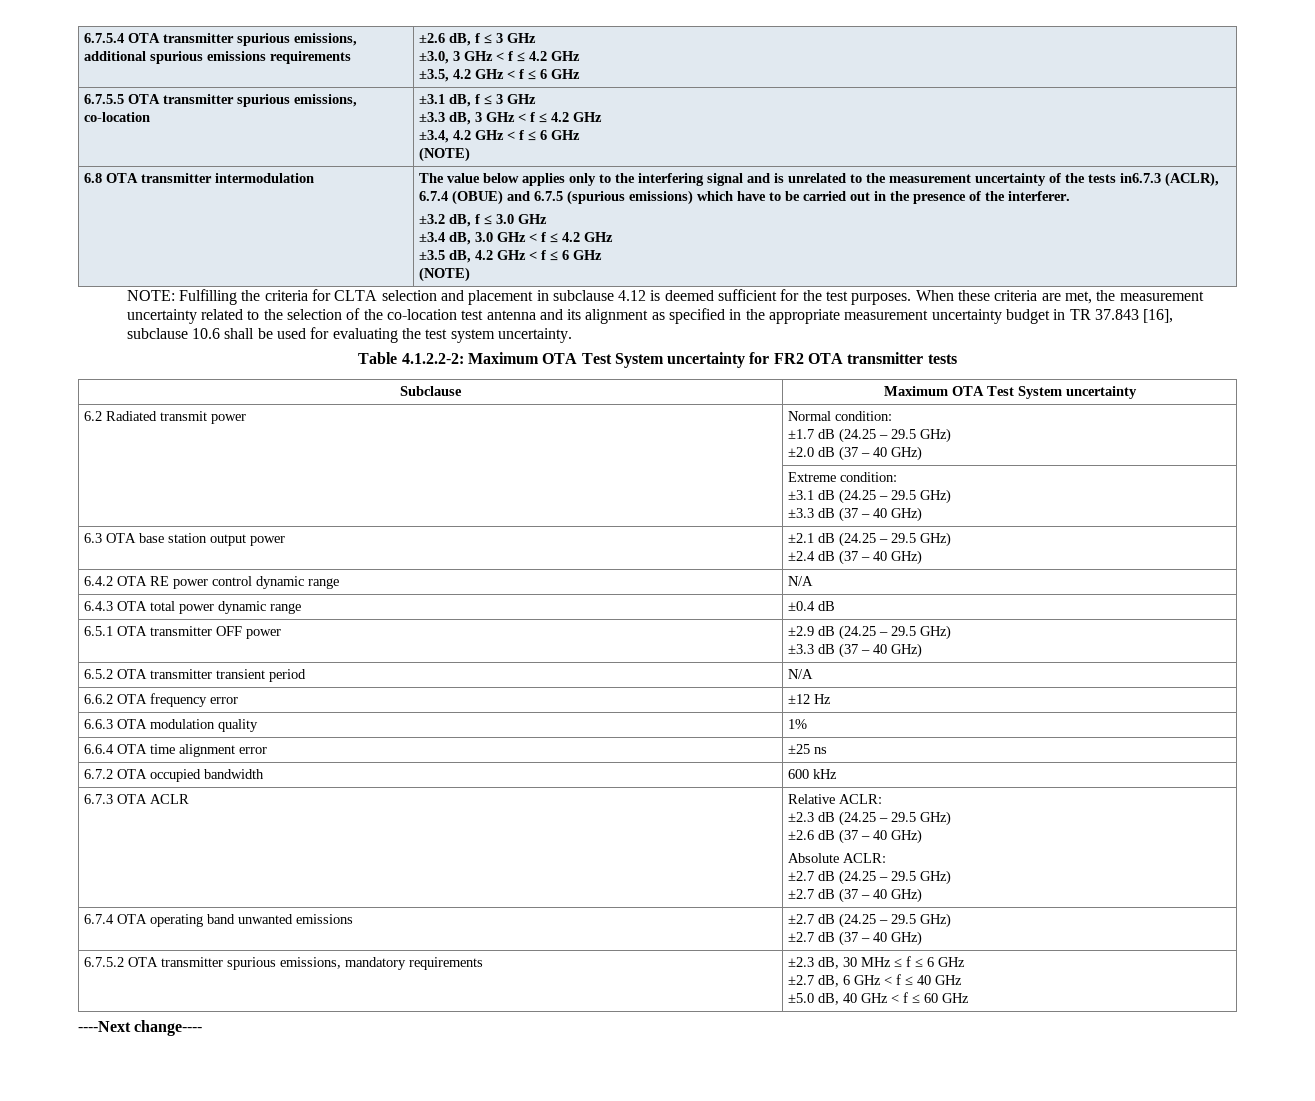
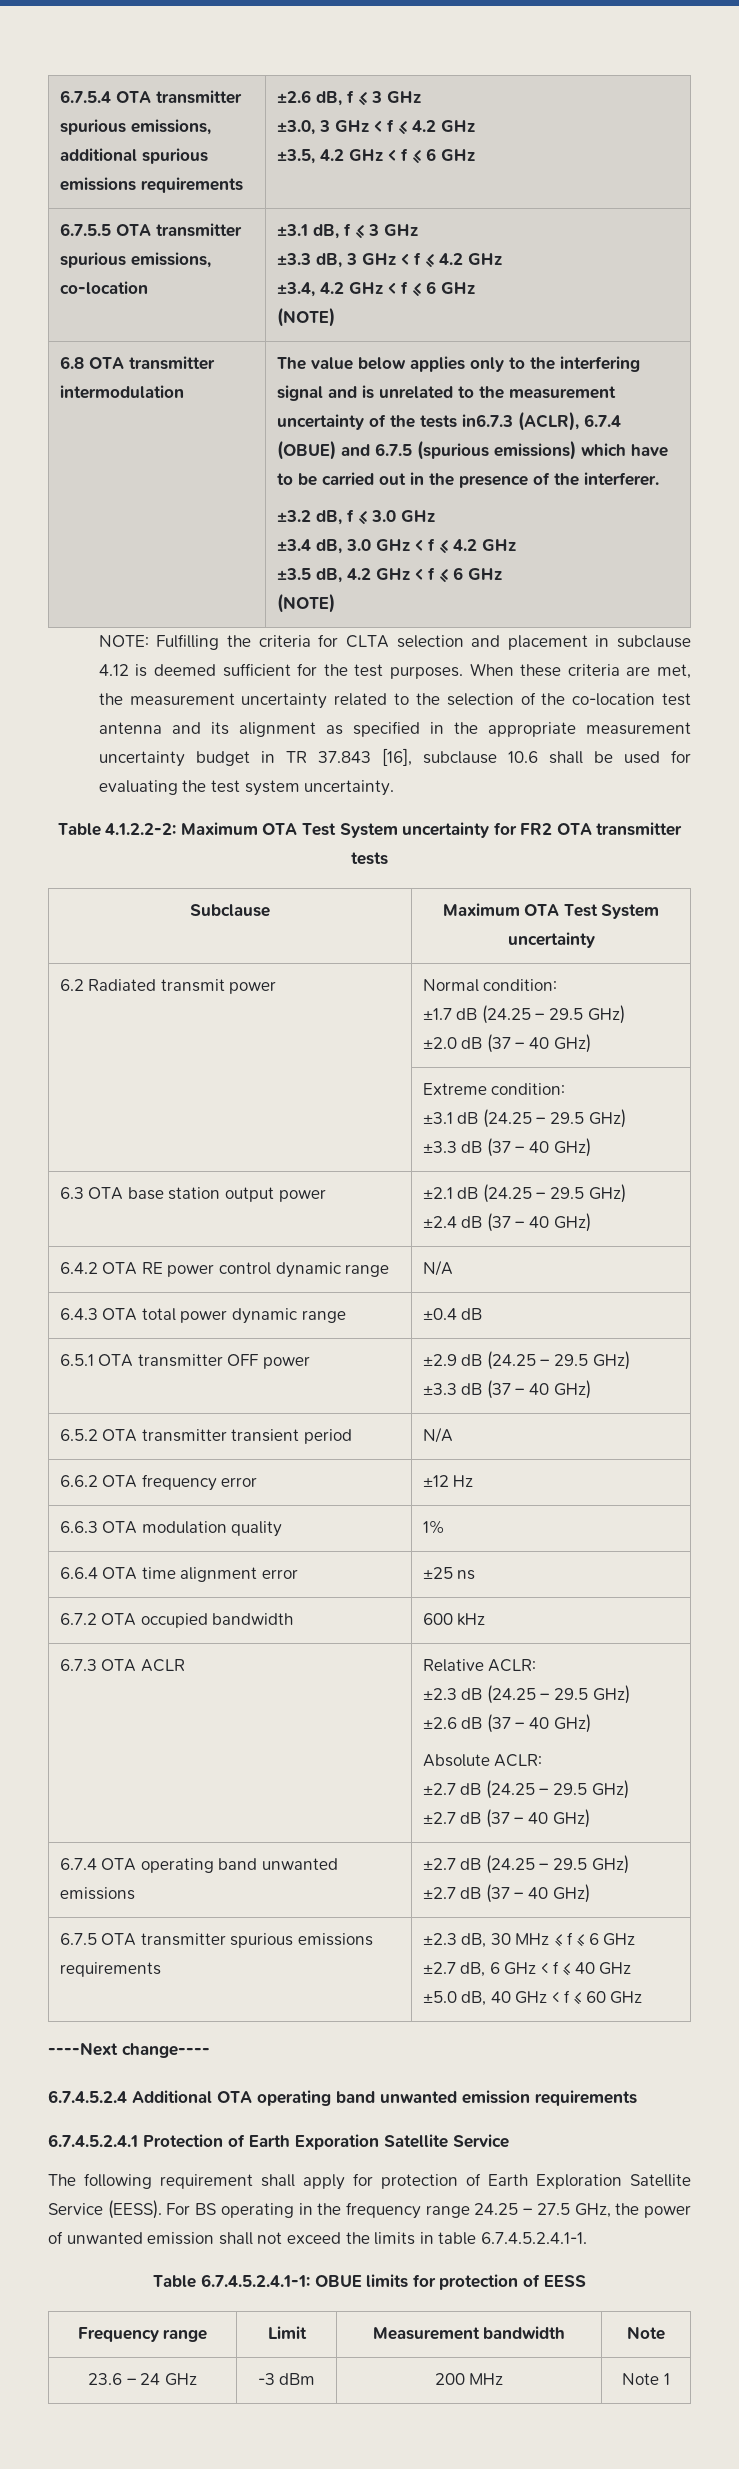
[84,957,407,970] 6.7.5.2 OTA transmitter spurious emissions, mandatory -> [59,1933,373,1948] 6.7.5 OTA transmitter spurious emissions
(203, 1028) none -> [48,2090,637,2106] [48,2134,509,2150] [48,2173,691,2190] [48,2200,691,2219] [48,2231,587,2245] [153,2274,586,2290] [77,2327,208,2342] [267,2326,307,2339] [372,2326,566,2340] [627,2326,665,2340] [88,2373,197,2386] [257,2373,316,2385] [434,2373,504,2385] [622,2373,670,2385] // 6.7.4.5.2.4 Additional OTA operating band unwanted emission requirements // 6.7.4.5.2.4.1 Protection of Earth Exporation Satellite Service // The following requirement shall apply for protection of Earth Exploration Satellite Service (EESS). For BS operating in the frequency range 24.25 – 27.5 GHz, the power of unwanted emission shall not exceed the limits in table 6.7.4.5.2.4.1-1. // Table 6.7.4.5.2.4.1-1: OBUE limits for protection of EESS // Frequency range | Limit | Measurement bandwidth | Note // 23.6 – 24 GHz | -3 dBm | 200 MHz | Note 1

